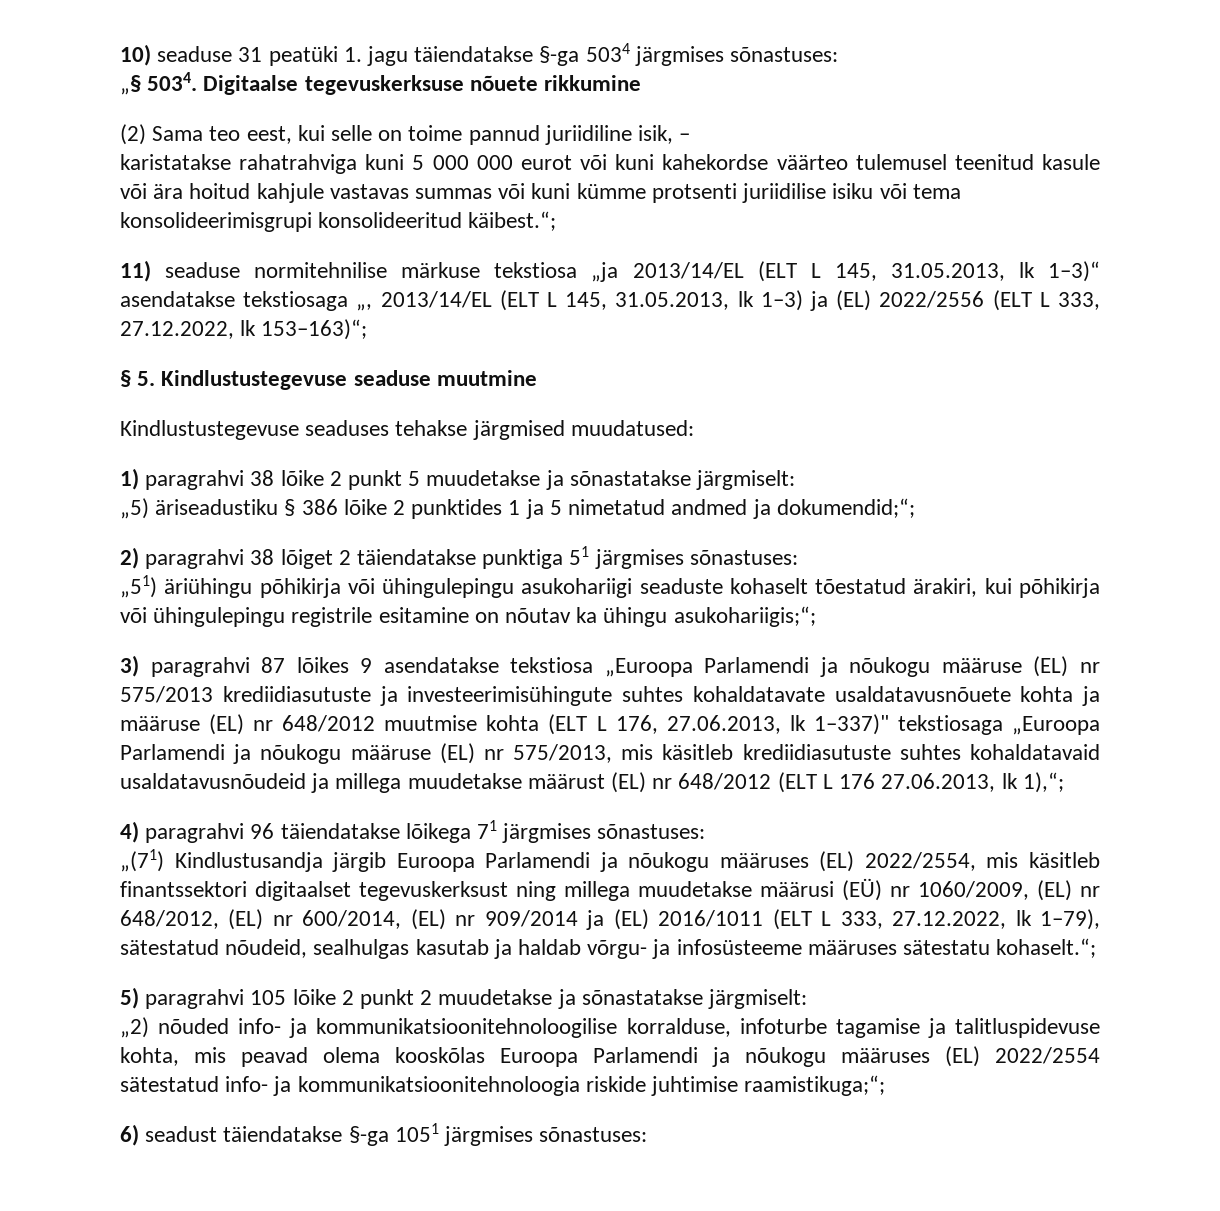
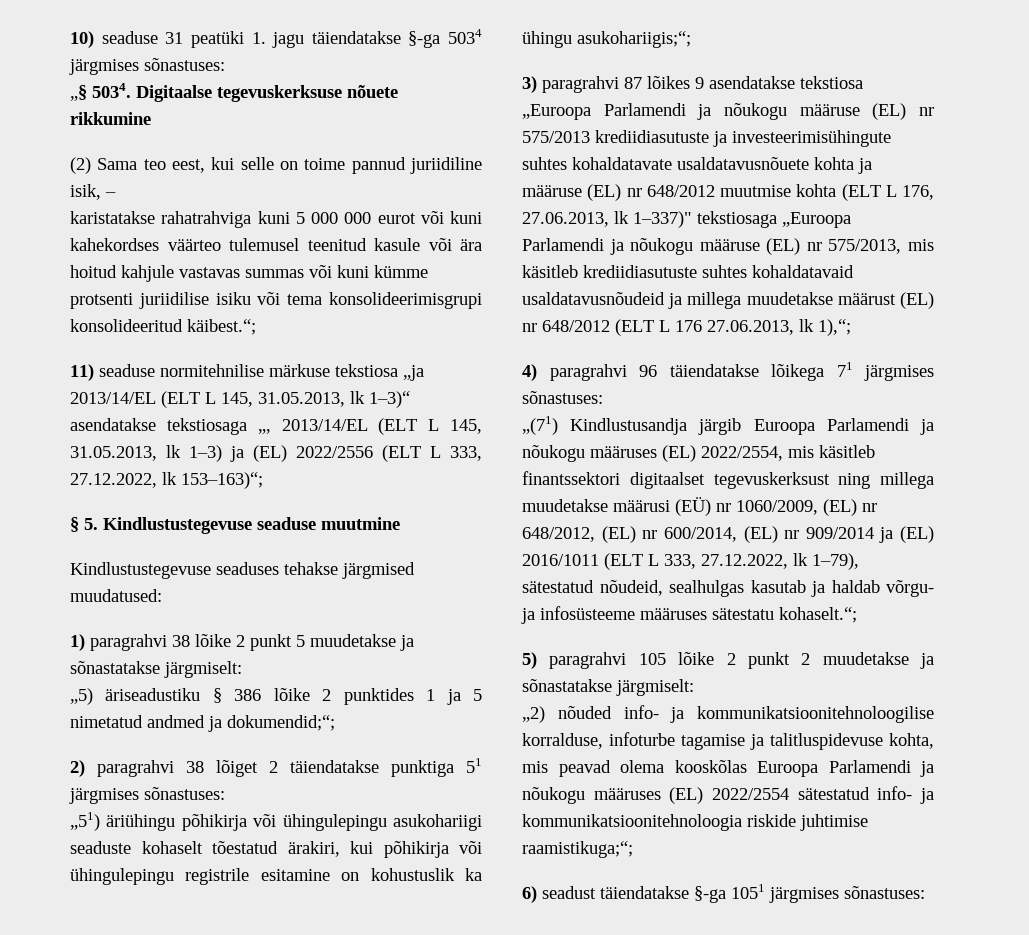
[662,154,769,170] kahekordse -> [70,238,159,251] kahekordses
[505,608,572,623] nõutav -> [370,868,455,881] kohustuslik

